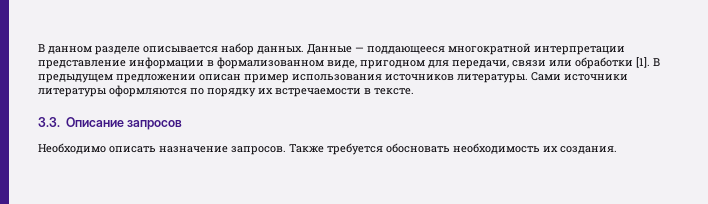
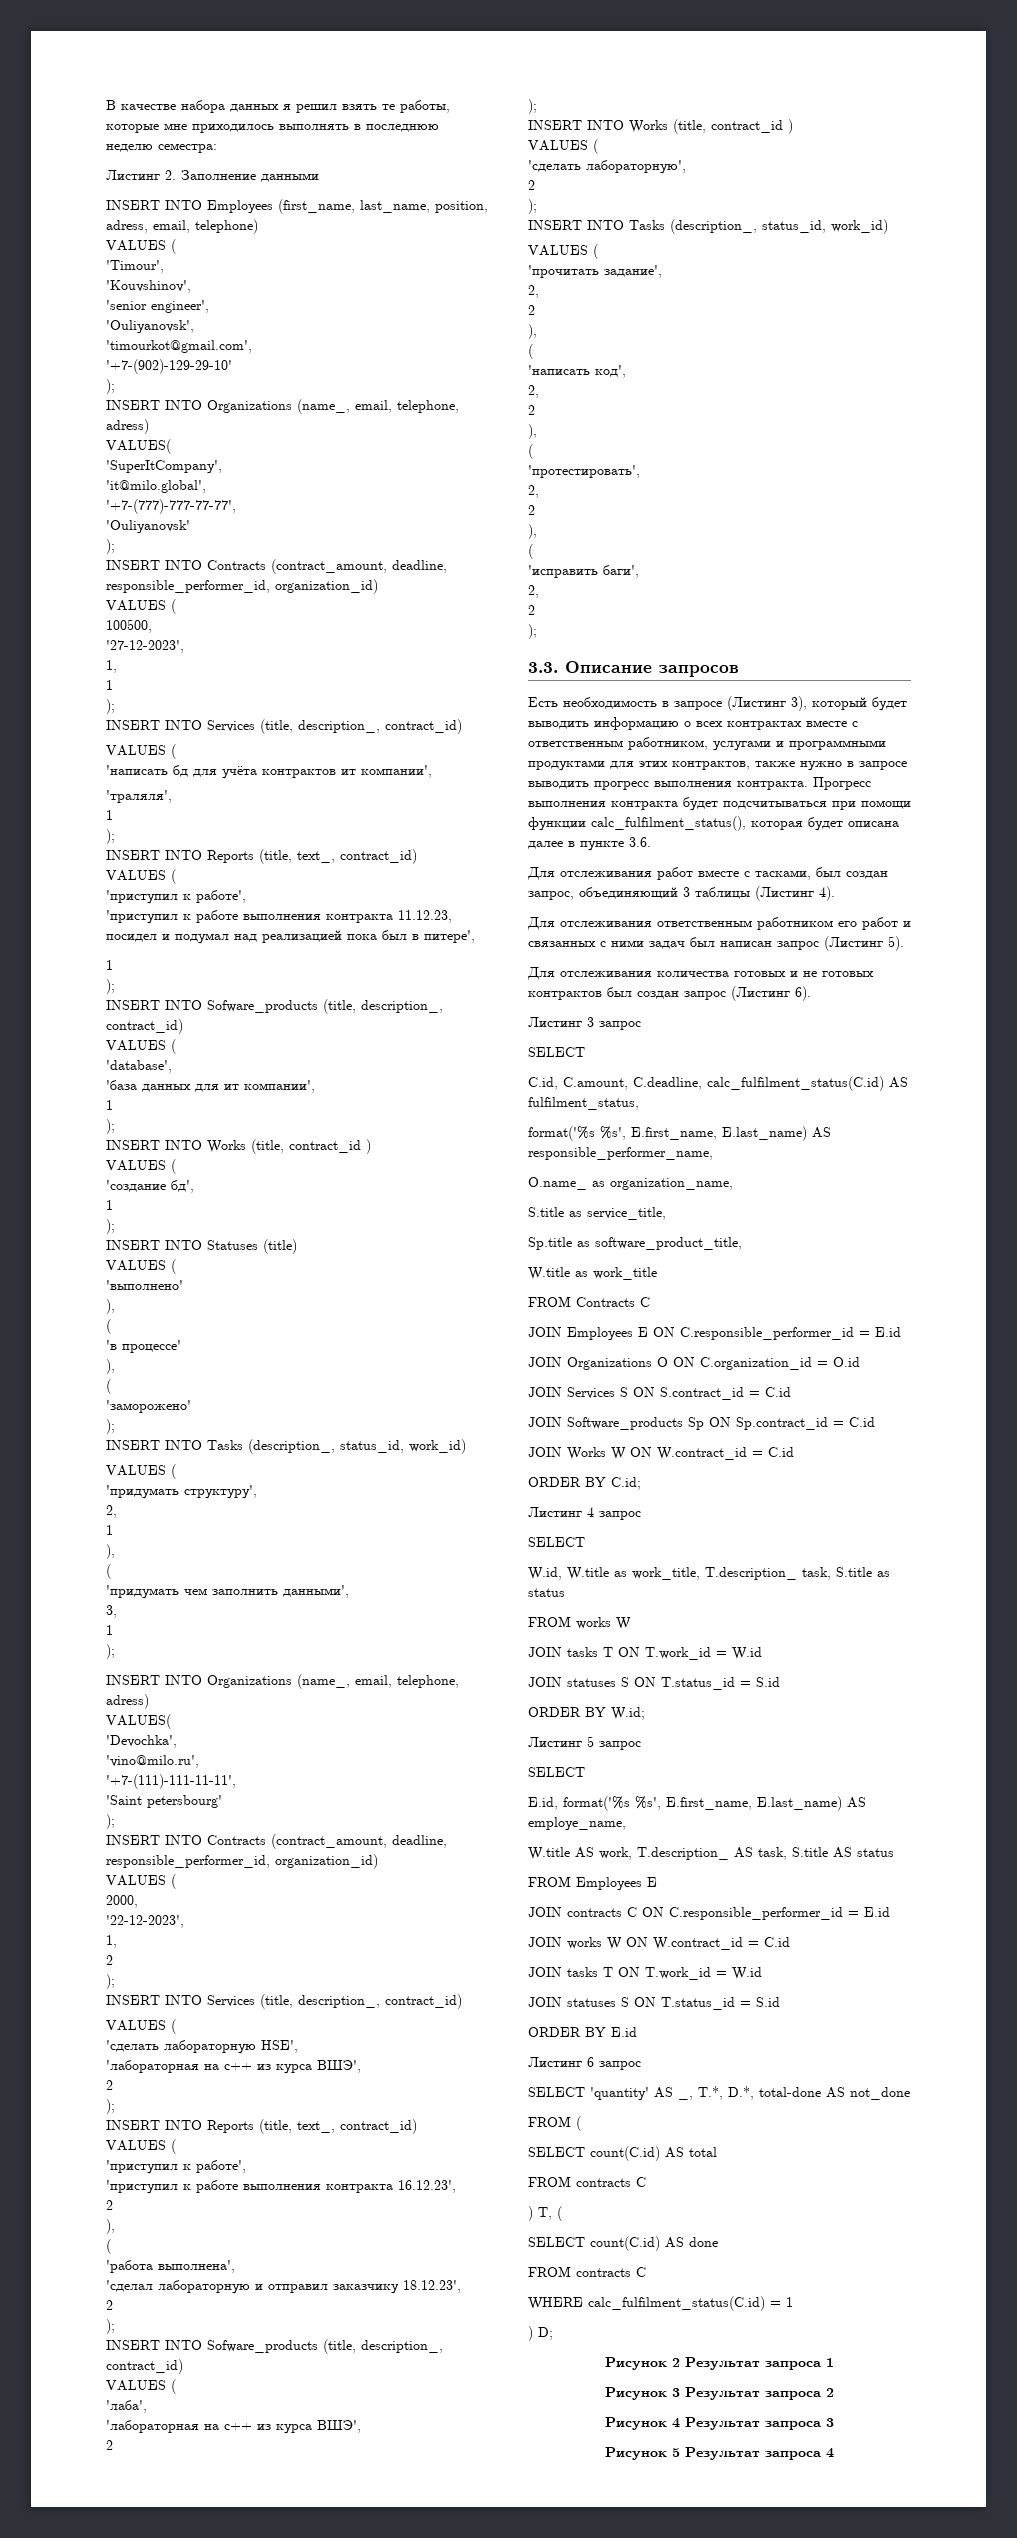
[38,43,625,55] [38,57,660,69] [38,72,628,83] [38,85,414,97] [38,117,182,130] [38,143,617,155] В данном разделе описывается набор данных. Данные — поддающееся многократной интерпретации представление информации в формализованном виде, пригодном для передачи, связи или обработки [1]. В предыдущем предложении описан пример использования источников литературы. Сами источники литературы оформляются по порядку их встречаемости в тексте. // 3.3. Описание запросов // Необходимо описать назначение запросов. Также требуется обосновать необходимость их создания. -> [106,100,450,113] [106,123,439,133] [106,143,217,153] [106,170,319,182] [106,199,488,214] [106,219,258,234] [106,239,176,254] [106,260,164,273] [106,280,191,293] [106,300,209,313] [106,320,194,333] [106,340,252,353] [106,359,232,374] [106,379,115,394] [106,399,459,414] [106,419,149,434] [106,439,171,454] [106,460,222,473] [106,480,206,493] [106,499,236,514] [106,520,190,533] [106,539,115,554] [106,559,447,574] [106,579,378,594] [106,599,176,614] [106,619,152,633] [106,640,184,653] [106,660,117,673] [106,680,113,690] [106,699,115,714] [106,719,462,734] [106,744,176,759] [106,765,432,779] [106,790,172,803] [106,810,113,820] [106,829,115,844] [106,849,417,864] [106,869,176,884] [106,890,246,904] [106,910,452,924] [106,930,475,944] [106,960,113,970] [106,979,115,994] [106,999,443,1014] [106,1019,183,1034] [106,1039,176,1054] [106,1060,172,1073] [106,1080,315,1093] [106,1100,113,1110] [106,1119,115,1134] [106,1139,371,1154] [106,1159,176,1174] [106,1180,194,1193] [106,1200,113,1210] [106,1219,115,1234] [106,1239,297,1254] [106,1259,176,1274] [106,1280,183,1290] [106,1299,115,1314] [106,1319,111,1334] [106,1340,181,1353] [106,1359,115,1374] [106,1379,111,1394] [106,1400,191,1413] [106,1419,115,1434] [106,1439,466,1454] [106,1464,176,1479] [106,1485,257,1499] [106,1505,117,1518] [106,1525,113,1535] [106,1544,115,1559] [106,1564,111,1579] [106,1585,349,1599] [106,1605,117,1618] [106,1625,113,1635] [106,1644,115,1659] [106,1674,459,1689] [106,1694,149,1709] [106,1714,171,1729] [106,1735,177,1748] [106,1755,199,1768] [106,1774,236,1789] [106,1795,222,1808] [106,1814,115,1829] [106,1834,447,1849] [106,1854,378,1869] [106,1874,176,1889] [106,1895,138,1908] [106,1915,184,1928] [106,1935,117,1948] [106,1955,113,1965] [106,1974,115,1989] [106,1994,462,2009] [106,2019,176,2034] [106,2040,298,2054] [106,2060,361,2074] [106,2080,113,2090] [106,2099,115,2114] [106,2119,417,2134] [106,2139,176,2154] [106,2160,246,2174] [106,2180,456,2194] [106,2200,113,2210] [106,2219,115,2234] [106,2239,111,2254] [106,2260,235,2273] [106,2280,461,2294] [106,2300,113,2310] [106,2319,115,2334] [106,2339,443,2354] [106,2359,183,2374] [106,2379,176,2394] [106,2400,147,2413] [106,2420,361,2434] [106,2440,113,2450] [528,99,537,114] [528,119,793,134] [528,139,598,154] [528,160,686,174] [528,180,535,190] [528,199,537,214] [528,219,888,234] [528,244,598,259] [528,265,662,278] [528,285,539,298] [528,305,535,315] [528,324,537,339] [528,344,533,359] [528,365,626,378] [528,385,539,398] [528,405,535,415] [528,424,537,439] [528,444,533,459] [528,465,640,478] [528,485,539,498] [528,505,535,515] [528,524,537,539] [528,544,533,559] [528,565,639,578] [528,585,539,598] [528,605,535,615] [528,624,537,639] [528,661,739,677] [528,696,907,711] [528,717,858,730] [528,737,886,751] [528,760,907,771] [528,777,871,790] [528,797,911,811] [528,816,899,831] [528,837,651,851] [527,867,888,880] [528,886,835,901] [527,917,911,930] [528,936,904,951] [527,967,874,980] [528,986,811,1001] [528,1017,641,1030] [528,1047,585,1057] [528,1076,908,1091] [528,1097,639,1110] [528,1126,831,1141] [528,1147,713,1160] [528,1177,733,1190] [528,1207,666,1220] [528,1237,742,1250] [528,1267,657,1280] [528,1296,650,1307] [528,1327,901,1340] [528,1357,860,1370] [528,1387,791,1400] [528,1417,875,1430] [528,1447,794,1460] [528,1477,641,1490] [528,1507,641,1520] [528,1537,585,1547] [528,1567,890,1580] [528,1588,565,1597] [528,1616,631,1630] [528,1647,762,1660] [528,1677,780,1690] [528,1707,645,1720] [528,1736,641,1750] [528,1767,585,1777] [528,1796,866,1811] [528,1817,626,1830] [528,1847,894,1860] [528,1876,657,1890] [528,1907,890,1920] [528,1937,790,1950] [528,1967,762,1980] [528,1997,780,2010] [528,2027,637,2037] [528,2057,641,2070] [528,2086,910,2100] [528,2116,581,2131] [528,2146,717,2161] [528,2176,646,2187] [528,2206,562,2221] [528,2236,718,2251] [528,2266,646,2277] [528,2296,793,2311] [528,2326,553,2341] [605,2357,834,2370] [605,2387,834,2400] [605,2417,834,2430] [605,2447,834,2460] В качестве набора данных я решил взять те работы, которые мне приходилось выполнять в последнюю неделю семестра: // Листинг 2. Заполнение данными // INSERT INTO Employees (first_name, last_name, position, adress, email, telephone) // VALUES ( // 'Timour', // 'Kouvshinov', // 'senior engineer', // 'Ouliyanovsk', // 'timourkot@gmail.com', // '+7-(902)-129-29-10' // ); // INSERT INTO Organizations (name_, email, telephone, adress) // VALUES( // 'SuperItCompany', // 'it@milo.global', // '+7-(777)-777-77-77', // 'Ouliyanovsk' // ); // INSERT INTO Contracts (contract_amount, deadline, responsible_performer_id, organization_id) // VALUES ( // 100500, // '27-12-2023', // 1, // 1 // ); // INSERT INTO Services (title, description_, contract_id) // VALUES ( // 'написать бд для учёта контрактов ит компании', // 'траляля', // 1 // ); // INSERT INTO Reports (title, text_, contract_id) // VALUES ( // 'приступил к работе', // 'приступил к работе выполнения контракта 11.12.23, посидел и подумал над реализацией пока был в питере', // 1 // ); // INSERT INTO Sofware_products (title, description_, contract_id) // VALUES ( // 'database', // 'база данных для ит компании', // 1 // ); // INSERT INTO Works (title, contract_id ) // VALUES ( // 'создание бд', // 1 // ); // INSERT INTO Statuses (title) // VALUES ( // 'выполнено' // ), // ( // 'в процессе' // ), // ( // 'заморожено' // ); // INSERT INTO Tasks (description_, status_id, work_id) // VALUES ( // 'придумать структуру', // 2, // 1 // ), // ( // 'придумать чем заполнить данными', // 3, // 1 // ); // INSERT INTO Organizations (name_, email, telephone, adress) // VALUES( // 'Devochka', // 'vino@milo.ru', // '+7-(111)-111-11-11', // 'Saint petersbourg' // ); // INSERT INTO Contracts (contract_amount, deadline, responsible_performer_id, organization_id) // VALUES ( // 2000, // '22-12-2023', // 1, // 2 // ); // INSERT INTO Services (title, description_, contract_id) // VALUES ( // 'сделать лабораторную HSE', // 'лабораторная на с++ из курса ВШЭ', // 2 // ); // INSERT INTO Reports (title, text_, contract_id) // VALUES ( // 'приступил к работе', // 'приступил к работе выполнения контракта 16.12.23', // 2 // ), // ( // 'работа выполнена', // 'сделал лабораторную и отправил заказчику 18.12.23', // 2 // ); // INSERT INTO Sofware_products (title, description_, contract_id) // VALUES ( // 'лаба', // 'лабораторная на с++ из курса ВШЭ', // 2 // ); // INSERT INTO Works (title, contract_id ) // VALUES ( // 'сделать лабораторную', // 2 // ); // INSERT INTO Tasks (description_, status_id, work_id) // VALUES ( // 'прочитать задание', // 2, // 2 // ), // ( // 'написать код', // 2, // 2 // ), // ( // 'протестировать', // 2, // 2 // ), // ( // 'исправить баги', // 2, // 2 // ); // 3.3. Описание запросов // Есть необходимость в запросе (Листинг 3), который будет выводить информацию о всех контрактах вместе с ответственным работником, услугами и программными продуктами для этих контрактов, также нужно в запросе выводить прогресс выполнения контракта. Прогресс выполнения контракта будет подсчитываться при помощи функции calc_fulfilment_status(), которая будет описана далее в пункте 3.6. // Для отслеживания работ вместе с тасками, был создан запрос, объединяющий 3 таблицы (Листинг 4). // Для отслеживания ответственным работником его работ и связанных с ними задач был написан запрос (Листинг 5). // Для отслеживания количества готовых и не готовых контрактов был создан запрос (Листинг 6). // Листинг 3 запрос // SELECT // C.id, C.amount, C.deadline, calc_fulfilment_status(C.id) AS fulfilment_status, // format('%s %s', E.first_name, E.last_name) AS responsible_performer_name, // O.name_ as organization_name, // S.title as service_title, // Sp.title as software_product_title, // W.title as work_title // FROM Contracts C // JOIN Employees E ON C.responsible_performer_id = E.id // JOIN Organizations O ON C.organization_id = O.id // JOIN Services S ON S.contract_id = C.id // JOIN Software_products Sp ON Sp.contract_id = C.id // JOIN Works W ON W.contract_id = C.id // ORDER BY C.id; // Листинг 4 запрос // SELECT // W.id, W.title as work_title, T.description_ task, S.title as status // FROM works W // JOIN tasks T ON T.work_id = W.id // JOIN statuses S ON T.status_id = S.id // ORDER BY W.id; // Листинг 5 запрос // SELECT // E.id, format('%s %s', E.first_name, E.last_name) AS employe_name, // W.title AS work, T.description_ AS task, S.title AS status // FROM Employees E // JOIN contracts C ON C.responsible_performer_id = E.id // JOIN works W ON W.contract_id = C.id // JOIN tasks T ON T.work_id = W.id // JOIN statuses S ON T.status_id = S.id // ORDER BY E.id // Листинг 6 запрос // SELECT 'quantity' AS _, T.*, D.*, total-done AS not_done // FROM ( // SELECT count(C.id) AS total // FROM contracts C // ) T, ( // SELECT count(C.id) AS done // FROM contracts C // WHERE calc_fulfilment_status(C.id) = 1 // ) D; // Рисунок 2 Результат запроса 1 // Рисунок 3 Результат запроса 2 // Рисунок 4 Результат запроса 3 // Рисунок 5 Результат запроса 4

